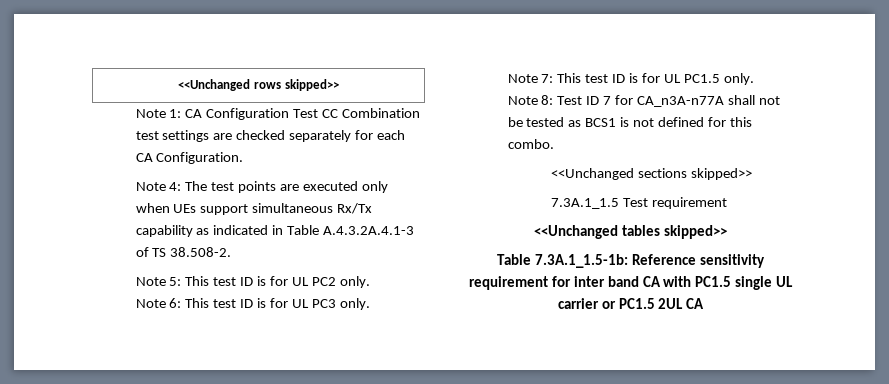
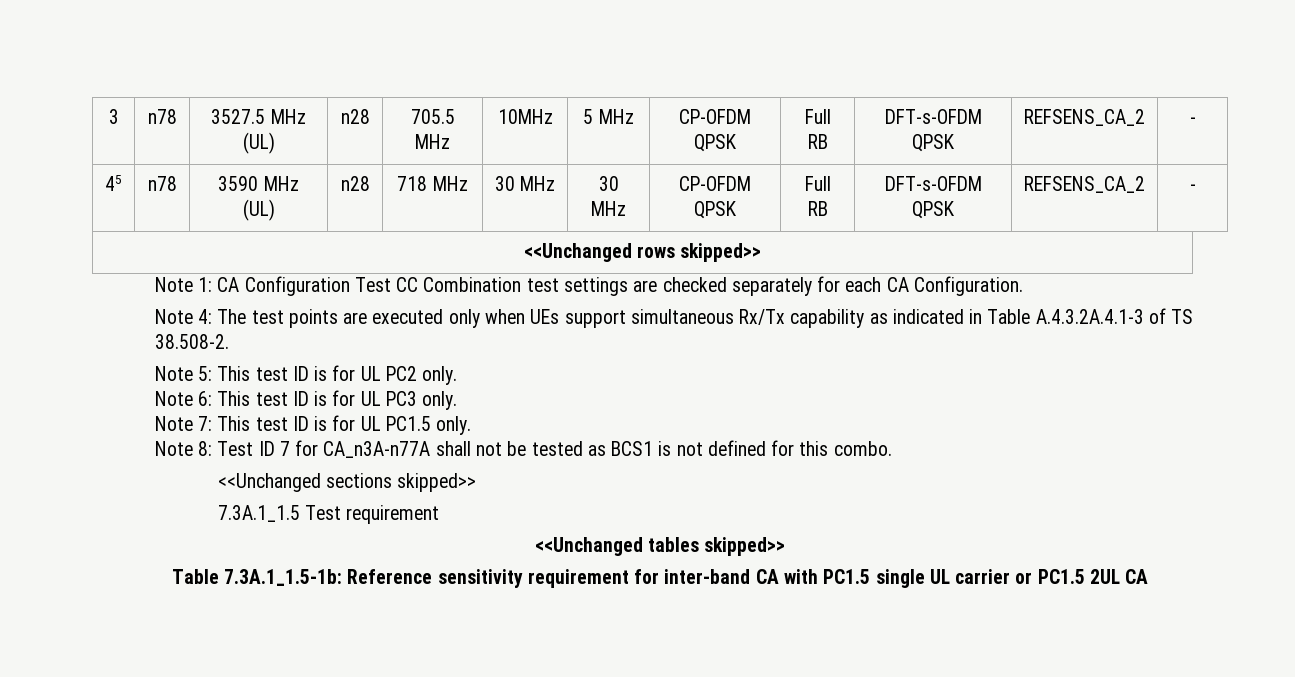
(178, 85) none -> [108,109,119,124] [147,109,177,124] [211,109,306,124] [242,132,275,154] [340,109,370,124] [410,109,455,124] [415,134,450,149] [497,109,553,124] [583,109,634,124] [679,109,751,124] [694,134,737,152] [804,109,831,124] [807,134,828,149] [884,109,982,124] [912,134,955,152] [1024,109,1145,126] [1189,117,1196,124] [105,175,122,191] [147,176,177,191] [218,176,299,191] [242,199,275,221] [340,176,370,191] [397,176,468,191] [494,176,556,191] [598,176,619,191] [591,201,626,216] [679,176,751,191] [694,201,737,219] [804,176,831,191] [807,201,828,216] [884,176,982,191] [912,201,955,219] [1024,176,1145,193] [1189,184,1196,191] 3 | n78 | 3527.5 MHz (UL) | n28 | 705.5 MHz | 10MHz | 5 MHz | CP-OFDM QPSK | Full RB | DFT-s-OFDM QPSK | REFSENS_CA_2 | - // 45 | n78 | 3590 MHz (UL) | n28 | 718 MHz | 30 MHz | 30 MHz | CP-OFDM QPSK | Full RB | DFT-s-OFDM QPSK | REFSENS_CA_2 | - //
[573,276,639,287] inter band -> [664,569,751,584] inter-band

